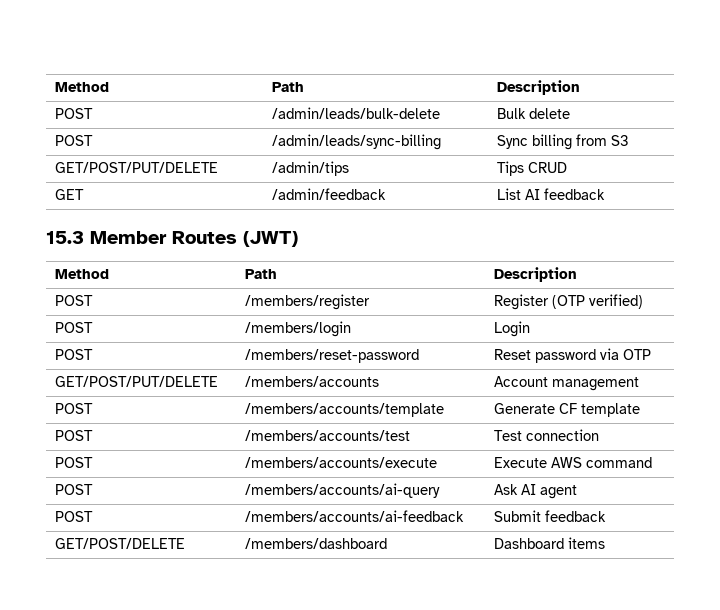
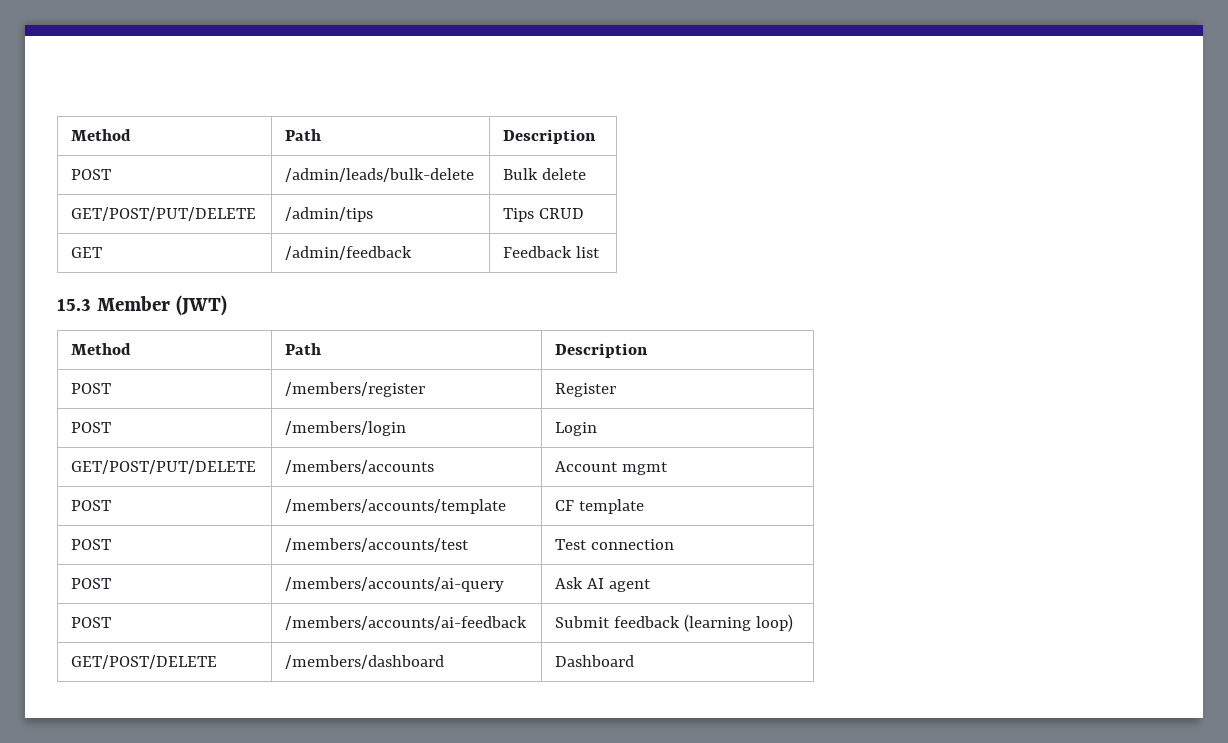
[55,135,94,146] [272,134,442,150] [497,134,630,150] // POST | /admin/leads/sync-billing | Sync billing from S3 -> (587, 174) none
[497,188,606,200] List AI feedback -> [503,246,601,258] Feedback list
[172,231,237,244] Routes -> (170, 303) none
[552,294,644,309] (OTP verified) -> (617, 390) none
[55,349,94,360] [245,349,420,363] [494,348,652,363] // POST | /members/reset-password | Reset password via OTP -> (598, 429) none
[552,377,640,391] management -> [622,462,669,475] mgmt
[494,403,556,414] Generate -> (507, 506) none
[55,457,94,468] [245,457,438,468] [494,457,653,468] // POST | /members/accounts/execute | Execute AWS command -> (675, 544) none
(607, 516) none -> [684,614,794,632] (learning loop)
[568,537,606,549] items -> (635, 661) none

